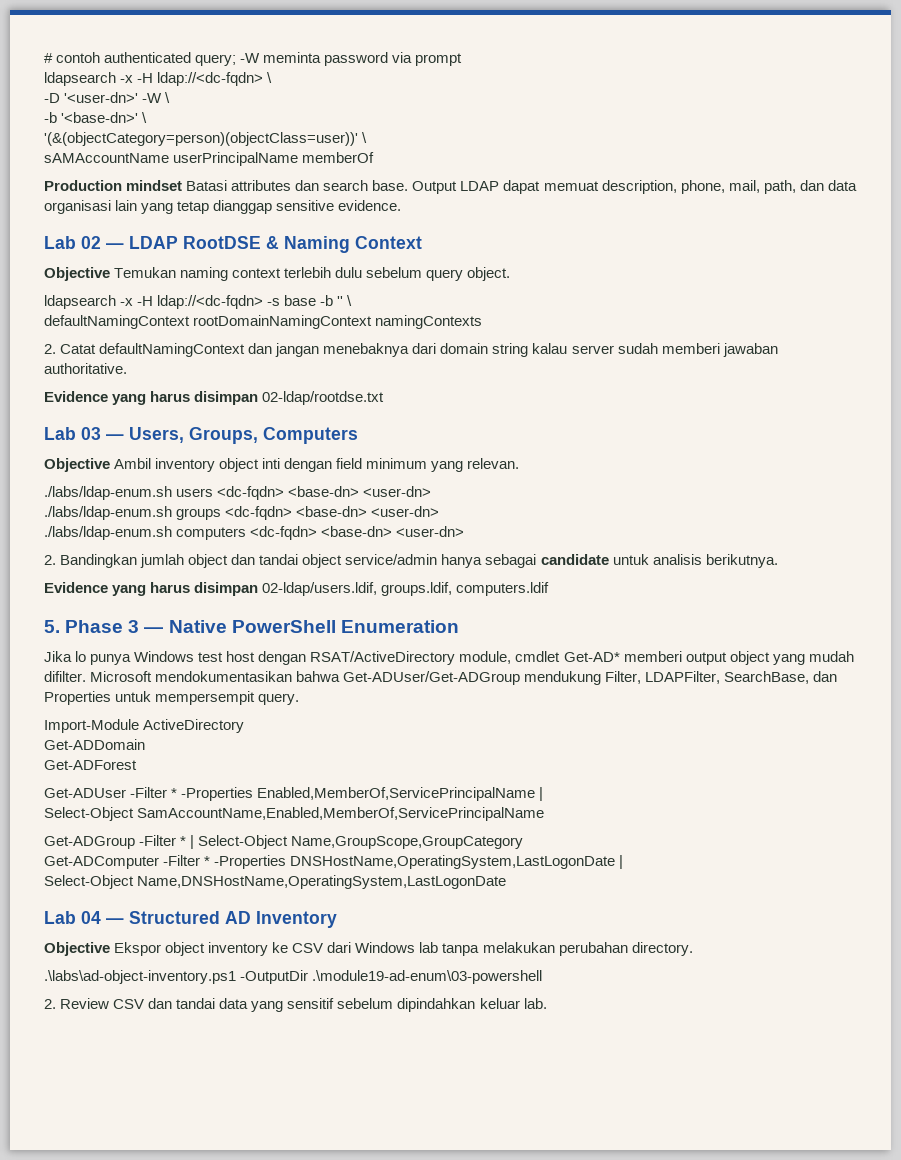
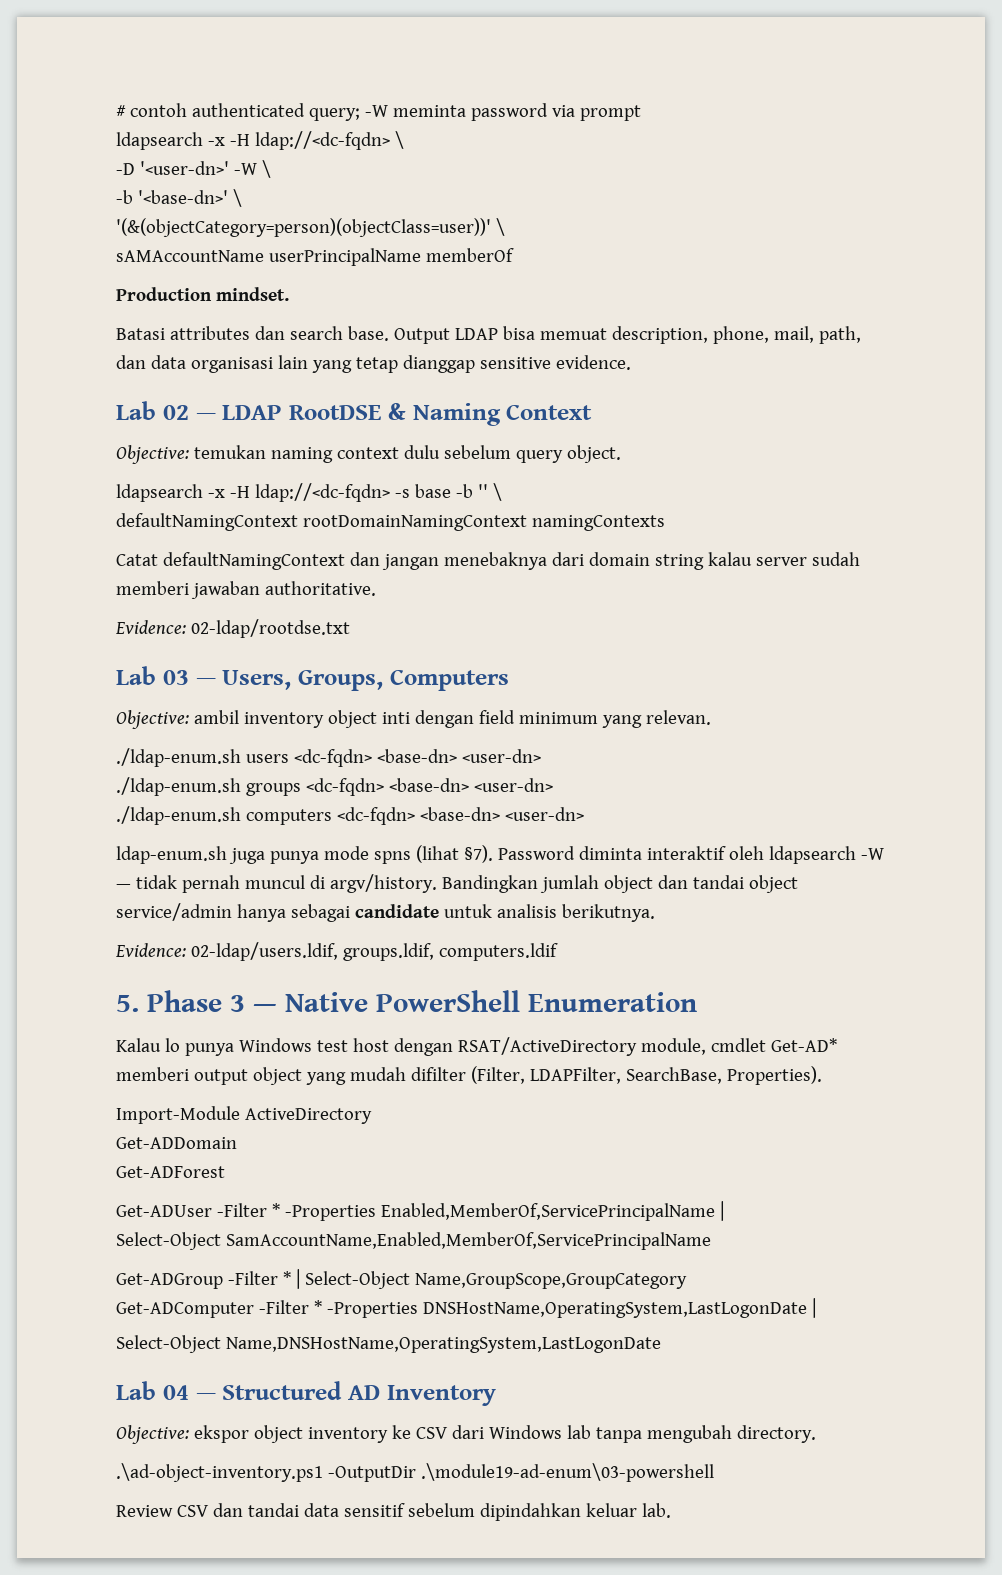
[126,180,183,191] mindset -> [215,287,289,301] mindset. //
[503,180,541,194] dapat -> [502,326,535,340] bisa
[44,267,177,281] Objective Temukan -> [116,445,266,464] Objective: temukan
[284,267,332,278] terlebih -> (399, 453) none
[44,344,56,354] 2. -> (665, 523) none
[44,391,259,405] Evidence yang harus disimpan -> [115,620,186,634] Evidence:
[44,458,152,472] Objective Ambil -> [116,710,239,729] Objective: ambil
[44,486,172,500] ./labs/ldap-enum.sh -> [116,748,241,767] ./ldap-enum.sh
[44,506,172,520] ./labs/ldap-enum.sh -> [116,777,241,796] ./ldap-enum.sh
[44,526,172,540] ./labs/ldap-enum.sh -> [116,806,241,825] ./ldap-enum.sh
[44,555,56,565] 2. -> [116,845,884,864] [116,874,437,893] ldap-enum.sh juga punya mode spns (lihat §7). Password diminta interaktif oleh ldapsearch -W — tidak pernah muncul di argv/history.
[44,582,259,596] Evidence yang harus disimpan -> [115,943,186,957] Evidence:
[44,651,72,662] Jika -> [116,1038,161,1052] Kalau
[44,671,838,685] [44,691,300,705] difilter. Microsoft mendokumentasikan bahwa Get-ADUser/Get-ADGroup mendukung Filter, LDAPFilter, SearchBase, dan Properties untuk mempersempit query. -> [410,1066,822,1085] difilter (Filter, LDAPFilter, SearchBase, Properties).
[44,942,162,956] Objective Ekspor -> [116,1425,249,1444] Objective: ekspor
[482,942,628,956] melakukan perubahan -> [646,1425,732,1443] mengubah
[44,970,236,984] .\labs\ad-object-inventory.ps1 -> [116,1463,323,1482] .\ad-object-inventory.ps1
[44,999,56,1009] 2. -> (714, 1472) none
[251,1001,284,1012] yang -> (339, 1510) none

